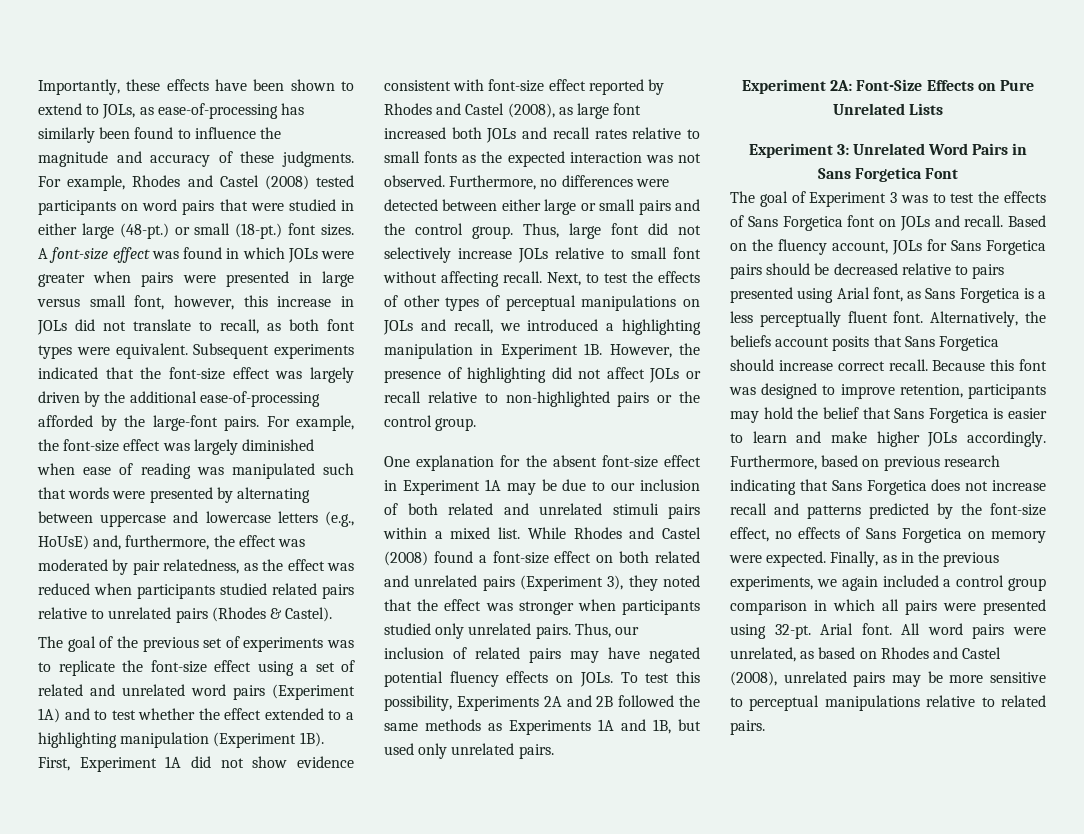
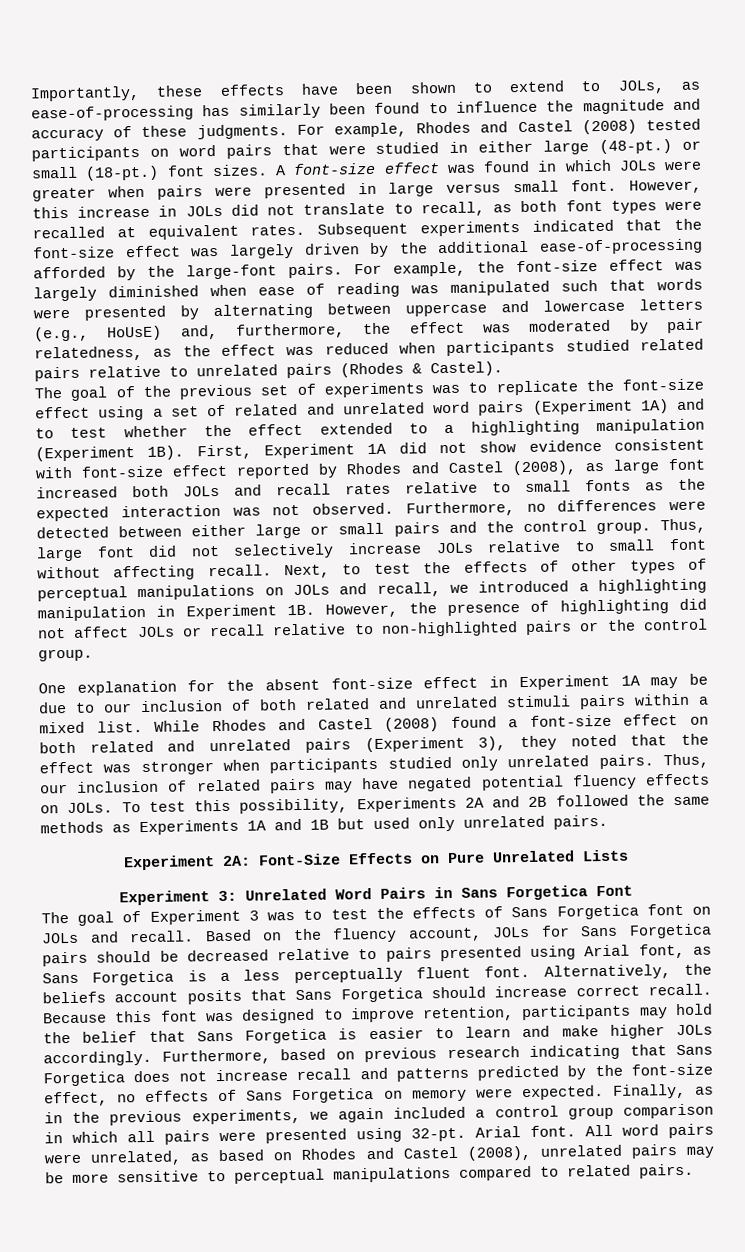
[134,295,234,310] font, however, -> [571,179,702,194] font. However,
[115,343,188,359] equivalent. -> [32,224,306,240] recalled at equivalent rates.
[653,719,671,734] 1B, -> [310,819,329,830] 1B
[926,695,976,707] relative -> [459,1165,532,1181] compared

